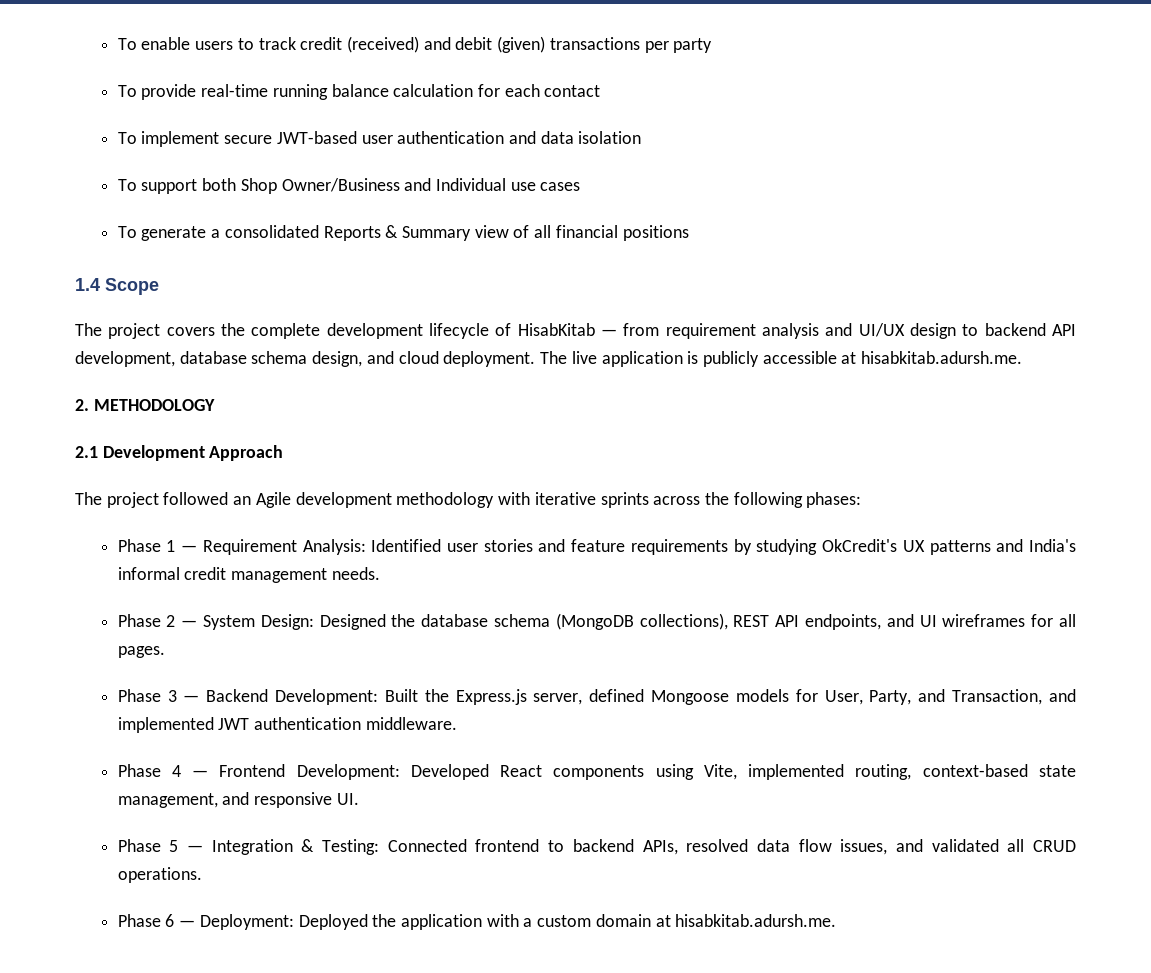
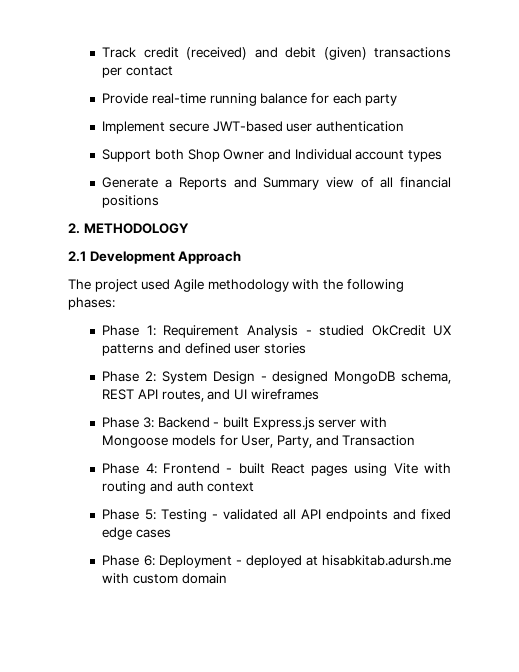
[117,37,296,50] To enable users to track -> [102,47,137,58] Track
[673,38,713,53] [117,84,197,100] party // To provide -> [126,66,174,76] [102,93,149,104] contact // Provide
[393,84,474,97] calculation -> (308, 98) none
[544,85,601,97] [117,131,220,147] contact // To implement -> [365,94,398,106] [102,121,166,134] party // Implement
[509,131,642,144] [117,179,198,194] and data isolation // To support -> [102,149,152,162] // Support
[281,178,400,192] Owner/Business -> [223,149,265,160] Owner
[510,182,581,191] [117,225,399,241] use cases // To generate a consolidated Reports & -> [355,150,443,162] [102,177,257,190] account types // Generate a Reports and
[75,278,159,295] [75,323,1077,339] [75,351,1023,367] // 1.4 Scope // The project covers the complete development lifecycle of HisabKitab — from requirement analysis and UI/UX design to backend API development, database schema design, and cloud deployment. The live application is publicly accessible at hisabkitab.adursh.me. -> (160, 201) none
[163,492,862,508] [117,539,1076,555] [117,567,380,583] [117,613,728,630] followed an Agile development methodology with iterative sprints across the following phases: // Phase 1 — Requirement Analysis: Identified user stories and feature requirements by studying OkCredit's UX patterns and India's informal credit management needs. // Phase 2 — System Design: Designed the database schema (MongoDB collections), -> [141,279,404,292] [68,297,115,310] [102,325,452,338] [102,343,307,356] [102,371,451,384] used Agile methodology with the following phases: // Phase 1: Requirement Analysis - studied OkCredit UX patterns and defined user stories // Phase 2: System Design - designed MongoDB schema,
[805,614,882,630] endpoints, -> [161,390,204,402] routes,
[1031,614,1077,627] [117,646,165,658] [117,689,645,705] for all pages. // Phase 3 — Backend Development: Built the Express.js server, defined -> [102,417,388,430] // Phase 3: Backend - built Express.js server with
[952,689,1076,705] [117,717,457,733] [117,764,1076,780] [117,792,359,808] [117,839,1076,855] [117,867,202,883] [117,914,837,930] Transaction, and implemented JWT authentication middleware. // Phase 4 — Frontend Development: Developed React components using Vite, implemented routing, context-based state management, and responsive UI. // Phase 5 — Integration & Testing: Connected frontend to backend APIs, resolved data flow issues, and validated all CRUD operations. // Phase 6 — Deployment: Deployed the application with a custom domain at hisabkitab.adursh.me. -> [342,435,416,446] [102,463,452,476] [102,481,255,494] [102,509,451,522] [102,527,172,540] [102,555,451,568] [102,573,227,584] Transaction // Phase 4: Frontend - built React pages using Vite with routing and auth context // Phase 5: Testing - validated all API endpoints and fixed edge cases // Phase 6: Deployment - deployed at hisabkitab.adursh.me with custom domain

